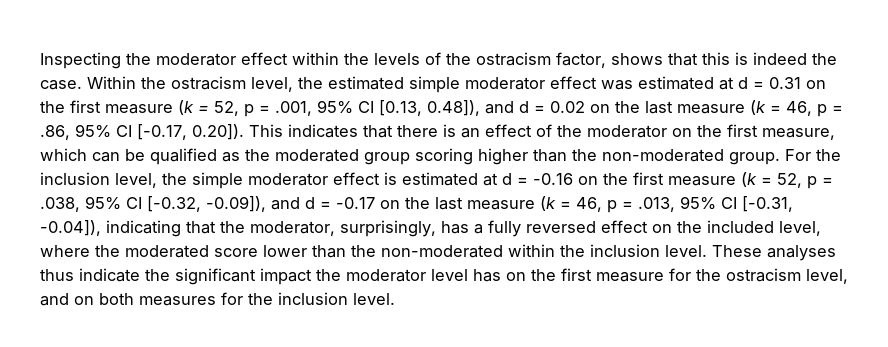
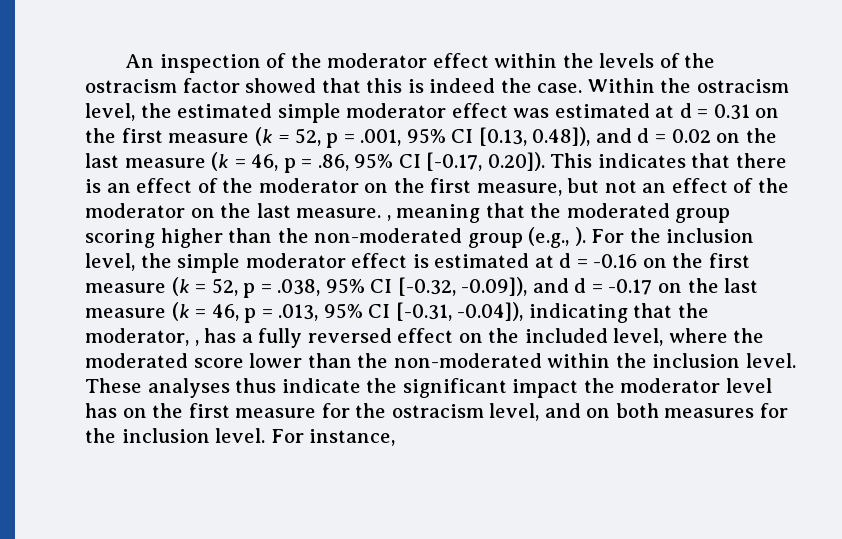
[40,52,121,69] Inspecting -> [125,53,287,73] An inspection of
[556,52,663,68] factor, shows -> [182,78,317,93] factor showed
[40,148,240,165] which can be qualified as -> [567,178,790,193] [85,203,525,223] but not an effect of the moderator on the last measure. , meaning that
[729,152,780,165] group. -> [467,227,586,248] group (e.g., ).
[340,220,436,237] surprisingly, -> [194,340,199,346] ,
(395, 299) none -> [270,429,396,446] For instance,

